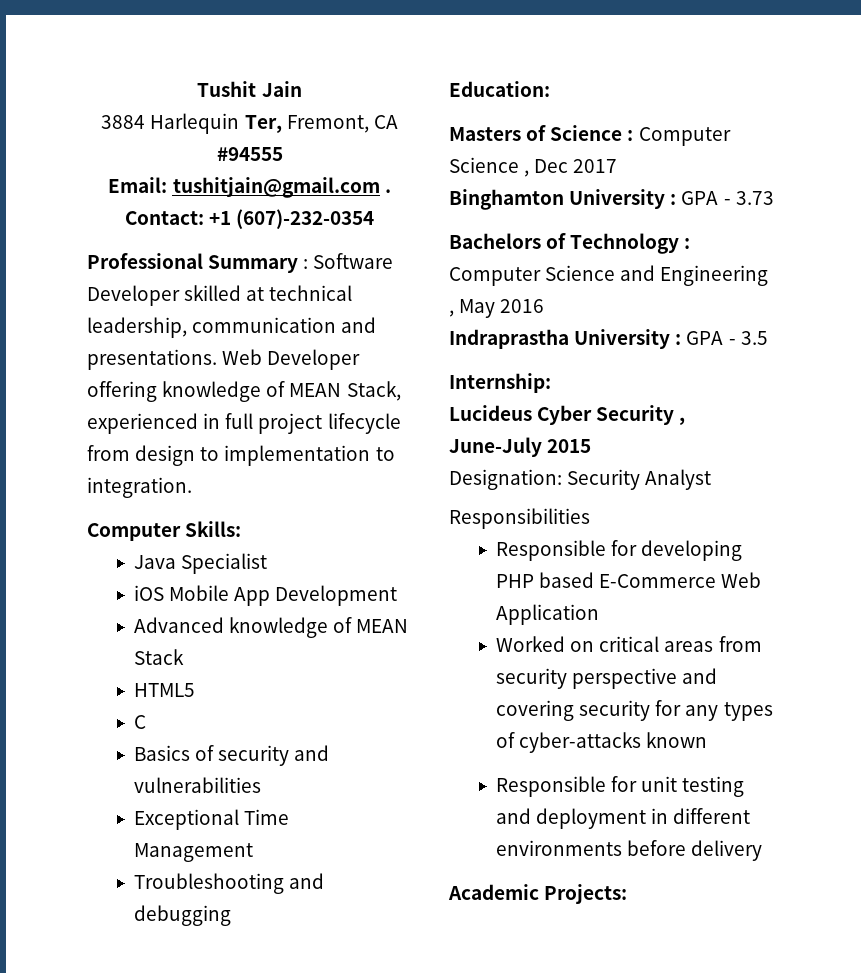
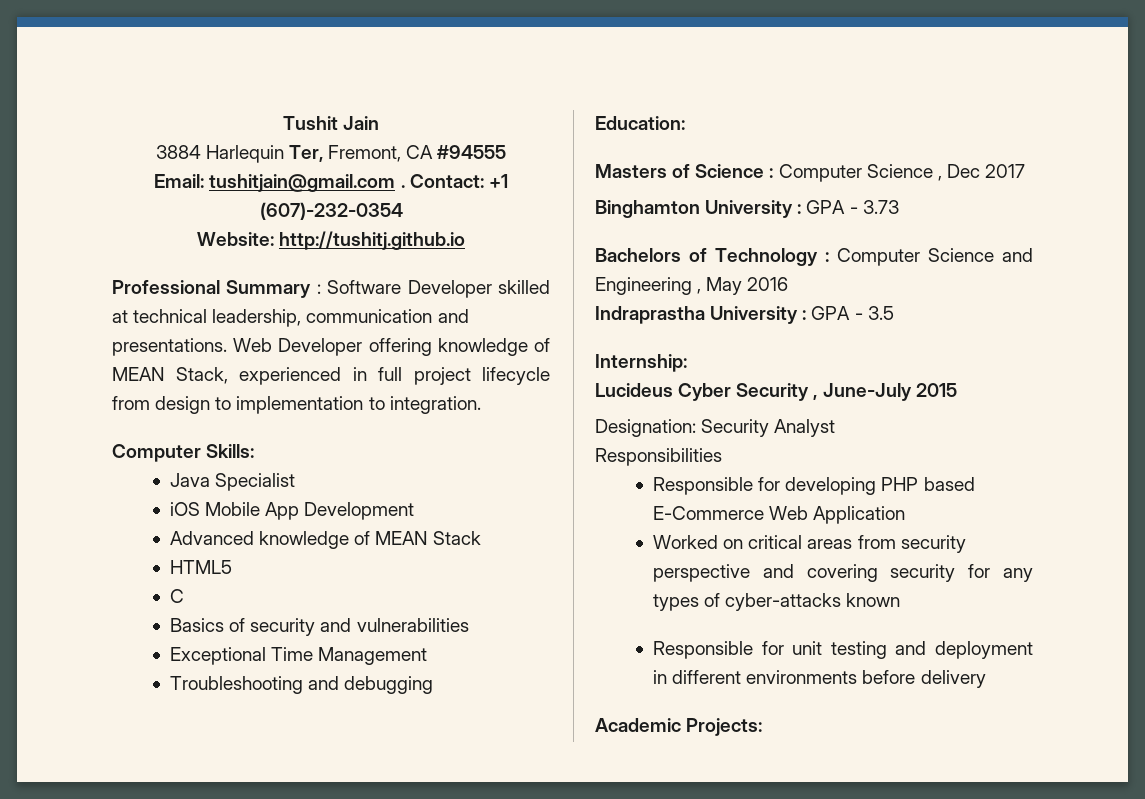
(375, 219) none -> [196,231,466,250] // Website: http://tushitj.github.io

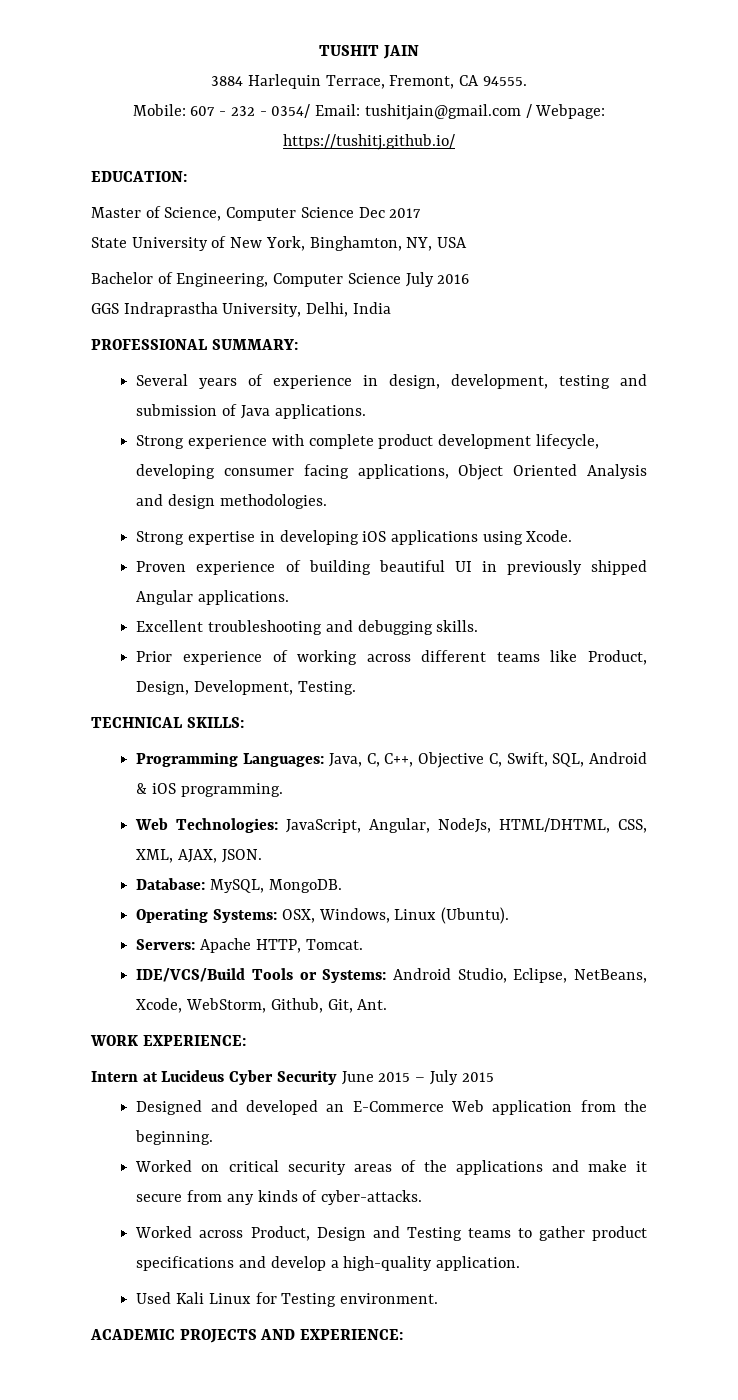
[282,116,380,130] Tushit Jain -> [319,45,419,59] TUSHIT JAIN
[288,145,323,162] Ter, -> [325,75,385,89] Terrace,
[437,145,507,159] [154,174,508,192] [259,202,403,220] [196,231,466,250] [112,280,550,298] [112,309,469,327] [112,338,550,356] [112,367,550,385] [112,396,481,414] [112,444,255,462] [169,473,296,491] [169,502,415,520] [169,531,481,549] [169,560,232,574] [169,589,184,603] [169,618,469,636] [169,647,428,665] [169,676,434,694] [595,116,685,130] [595,164,942,182] #94555 // Email: tushitjain@gmail.com . Contact: +1 (607)-232-0354 // Website: http://tushitj.github.io // Professional Summary : Software Developer skilled at technical leadership, communication and presentations. Web Developer offering knowledge of MEAN Stack, experienced in full project lifecycle from design to implementation to integration. // Computer Skills: // Java Specialist // iOS Mobile App Development // Advanced knowledge of MEAN Stack // HTML5 // C // Basics of security and vulnerabilities // Exceptional Time Management // Troubleshooting and debugging // Education: // Masters of Science : Computer Science , -> [482,76,527,86] [132,104,606,120] [283,134,455,150] [91,171,187,182] [91,206,354,221] 94555. // Mobile: 607 - 232 - 0354/ Email: tushitjain@gmail.com / Webpage: https://tushitj.github.io/ // EDUCATION: // Master of Science, Computer Science
[595,200,899,218] [595,248,1033,266] [595,277,789,295] [595,306,894,324] [595,354,687,372] [595,383,957,401] [595,419,836,437] [595,448,722,466] [652,477,975,495] [652,506,906,524] [652,535,966,553] [652,564,1033,582] [652,593,901,611] [652,641,1033,659] [652,670,986,688] [595,718,763,736] Binghamton University : GPA - 3.73 // Bachelors of Technology : Computer Science and Engineering , May 2016 // Indraprastha University : GPA - 3.5 // Internship: // Lucideus Cyber Security , June-July 2015 // Designation: Security Analyst // Responsibilities // Responsible for developing PHP based E-Commerce Web Application // Worked on critical areas from security perspective and covering security for any types of cyber-attacks known // Responsible for unit testing and deployment in different environments before delivery // Academic Projects: -> [91,236,468,251] [91,272,470,287] [91,302,391,317] [91,339,298,350] [136,374,647,389] [136,404,366,419] [136,434,599,449] [136,464,647,480] [136,494,327,509] [136,530,573,545] [136,560,647,575] [136,590,290,605] [136,620,479,635] [136,650,647,665] [136,680,356,695] [91,717,244,728] [136,752,647,768] [136,783,283,797] [135,818,647,833] [136,849,262,863] [136,878,342,893] [136,907,510,924] [136,938,363,953] [136,968,648,983] [136,998,388,1013] [90,1035,246,1046] [91,1070,494,1085] [136,1100,647,1115] [135,1130,214,1145] [135,1160,647,1175] [136,1190,423,1205] [135,1226,647,1241] [136,1256,521,1271] [136,1292,439,1307] [90,1329,404,1343] State University of New York, Binghamton, NY, USA // Bachelor of Engineering, Computer Science July 2016 // GGS Indraprastha University, Delhi, India // PROFESSIONAL SUMMARY: // Several years of experience in design, development, testing and submission of Java applications. // Strong experience with complete product development lifecycle, developing consumer facing applications, Object Oriented Analysis and design methodologies. // Strong expertise in developing iOS applications using Xcode. // Proven experience of building beautiful UI in previously shipped Angular applications. // Excellent troubleshooting and debugging skills. // Prior experience of working across different teams like Product, Design, Development, Testing. // TECHNICAL SKILLS: // Programming Languages: Java, C, C++, Objective C, Swift, SQL, Android & iOS programming. // Web Technologies: JavaScript, Angular, NodeJs, HTML/DHTML, CSS, XML, AJAX, JSON. // Database: MySQL, MongoDB. // Operating Systems: OSX, Windows, Linux (Ubuntu). // Servers: Apache HTTP, Tomcat. // IDE/VCS/Build Tools or Systems: Android Studio, Eclipse, NetBeans, Xcode, WebStorm, Github, Git, Ant. // WORK EXPERIENCE: // Intern at Lucideus Cyber Security June 2015 – July 2015 // Designed and developed an E-Commerce Web application from the beginning. // Worked on critical security areas of the applications and make it secure from any kinds of cyber-attacks. // Worked across Product, Design and Testing teams to gather product specifications and develop a high-quality application. // Used Kali Linux for Testing environment. // ACADEMIC PROJECTS AND EXPERIENCE:

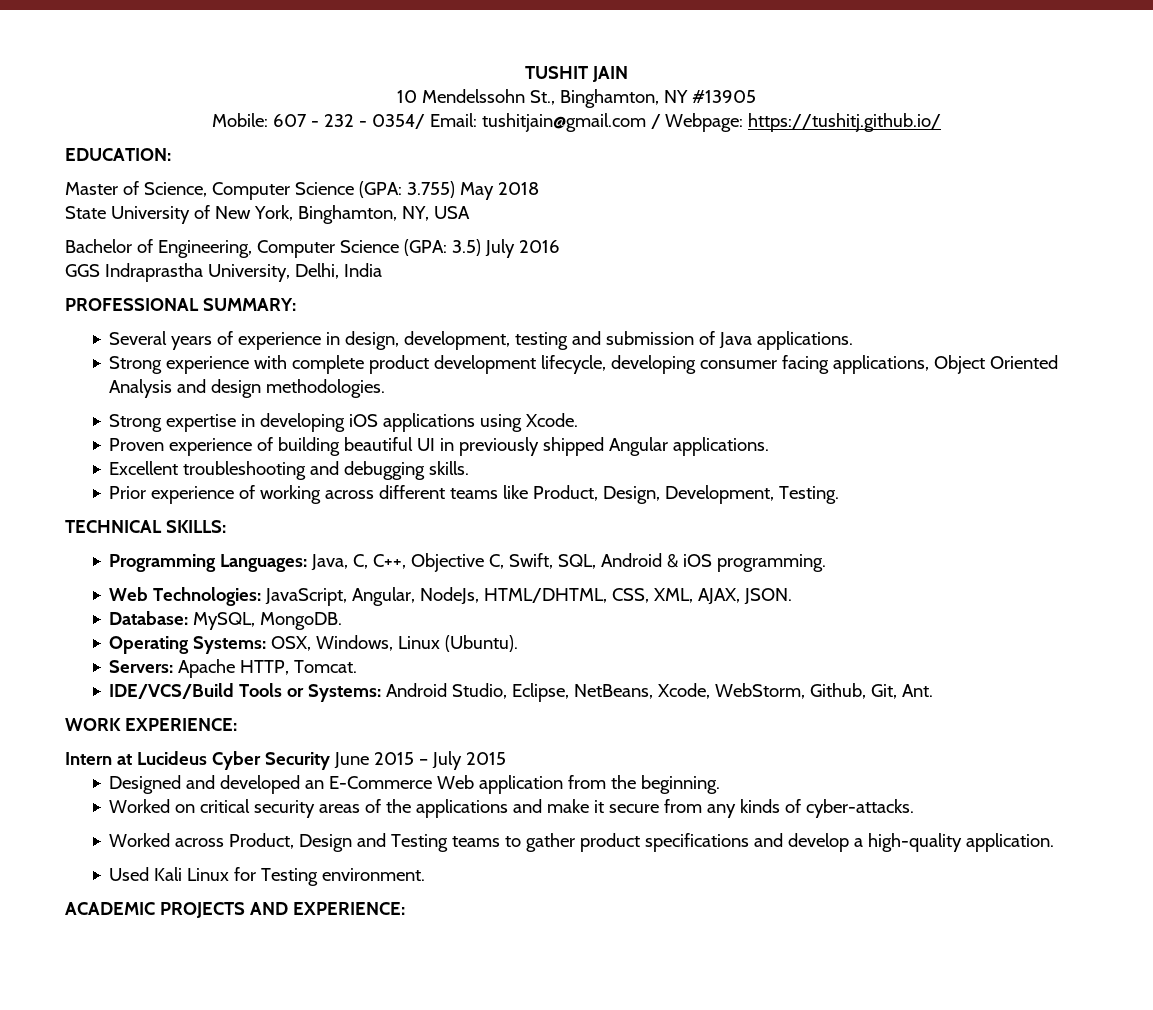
[211,74,527,89] 3884 Harlequin Terrace, Fremont, CA 94555. -> [397,89,756,108] 10 Mendelssohn St., Binghamton, NY #13905
[358,207,422,218] Dec 2017 -> [358,181,539,200] (GPA: 3.755) May 2018
(401, 278) none -> [403,239,481,256] (GPA: 3.5)

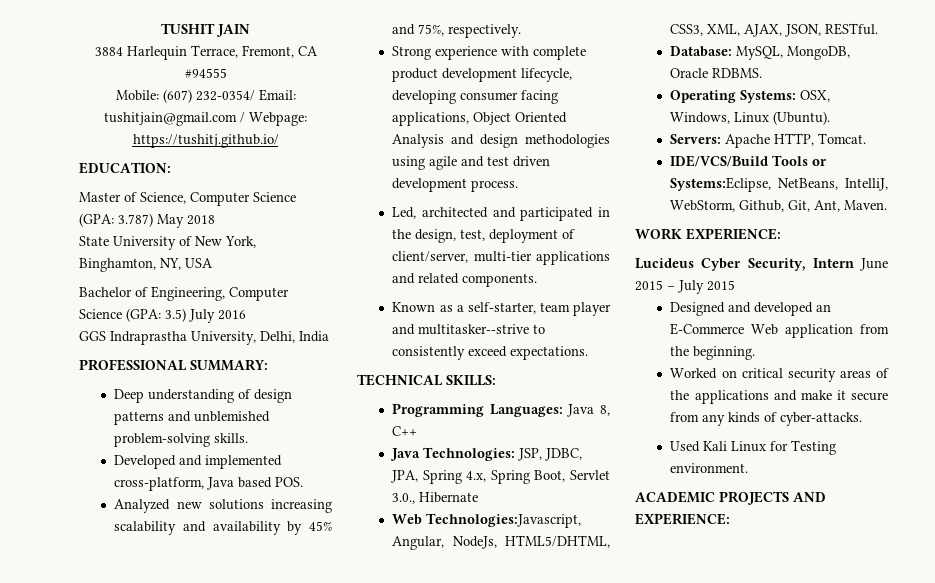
[397,89,756,108] [211,113,425,129] 10 Mendelssohn St., Binghamton, NY #13905 // Mobile: 607 - 232 - 0354/ -> [94,45,318,60] [184,68,227,78] [115,89,255,103] 3884 Harlequin Terrace, Fremont, CA #94555 // Mobile: (607) 232-0354/
[406,181,455,198] 3.755) -> [118,213,153,227] 3.787)
[109,331,854,350] Several years of experience in design, development, testing and submission of Java applications. -> [114,389,293,403] [114,411,271,425] [114,433,249,447] [114,455,283,469] [114,477,304,491] [114,499,332,513] [114,521,332,535] [392,24,522,38] Deep understanding of design patterns and unblemished problem-solving skills. // Developed and implemented cross-platform, Java based POS. // Analyzed new solutions increasing scalability and availability by 45% and 75%, respectively.
[266,379,386,398] [109,413,579,432] [109,437,770,456] [109,461,470,480] [109,485,840,504] [65,520,226,533] [109,553,827,572] [109,587,793,606] methodologies. // Strong expertise in developing iOS applications using Xcode. // Proven experience of building beautiful UI in previously shipped Angular applications. // Excellent troubleshooting and debugging skills. // Prior experience of working across different teams like Product, Design, Development, Testing. // TECHNICAL SKILLS: // Programming Languages: Java, C, C++, Objective C, Swift, SQL, Android & iOS programming. // Web Technologies: JavaScript, Angular, NodeJs, HTML/DHTML, CSS, XML, AJAX, JSON. -> [525,134,610,148] [392,156,551,170] [392,178,519,192] [392,207,610,221] [392,229,576,243] [392,251,610,265] [392,273,538,287] [392,302,611,316] [392,324,546,335] [392,346,589,360] [357,374,496,386] [392,403,610,417] [392,426,418,436] [390,447,583,461] [391,470,610,484] [392,492,479,504] [392,513,582,528] [392,535,610,550] [670,23,879,37] methodologies using agile and test driven development process. // Led, architected and participated in the design, test, deployment of client/server, multi-tier applications and related components. // Known as a self-starter, team player and multitasker--strive to consistently exceed expectations. // TECHNICAL SKILLS: // Programming Languages: Java 8, C++ // Java Technologies: JSP, JDBC, JPA, Spring 4.x, Spring Boot, Servlet 3.0., Hibernate // Web Technologies:Javascript, Angular, NodeJs, HTML5/DHTML, CSS3, XML, AJAX, JSON, RESTful.
[260,612,343,630] MongoDB. -> [787,46,851,60] [670,68,763,78] MongoDB, Oracle RDBMS.
[308,683,711,702] Systems: Android Studio, Eclipse, NetBeans, Xcode, -> [670,177,888,192] Systems:Eclipse, NetBeans, IntelliJ,
[902,684,934,697] Ant. -> [814,200,888,212] Ant, Maven.
[65,751,330,770] Intern at Lucideus Cyber Security -> [635,258,854,271] Lucideus Cyber Security, Intern
[109,833,1055,852] // Worked across Product, Design and Testing teams to gather product specifications and develop a high-quality application. -> (863, 419) none

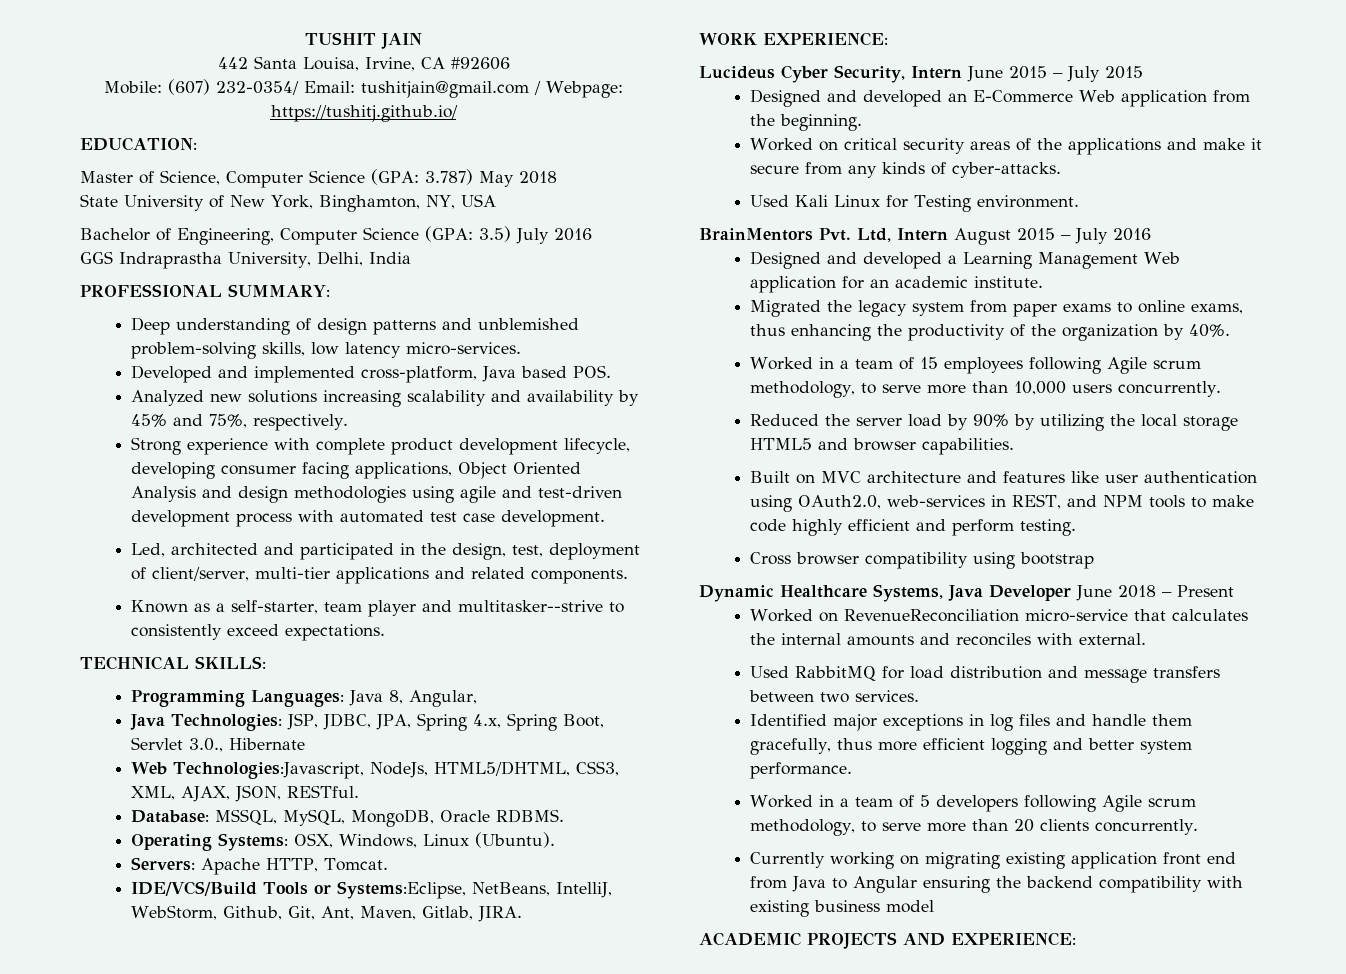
[94,45,318,60] [184,68,227,78] 3884 Harlequin Terrace, Fremont, CA #94555 -> [217,56,510,71] 442 Santa Louisa, Irvine, CA #92606
[214,433,249,443] skills. -> [262,342,522,358] skills, low latency micro-services.
[487,156,551,167] [392,178,519,192] test driven development process. -> [538,486,623,498] [131,510,606,527] test-driven development process with automated test case development.
[392,426,418,436] C++ -> [409,690,478,707] Angular,
[392,536,445,550] Angular, -> (365, 770) none
(733, 51) none -> [215,809,278,825] MSSQL,
[844,200,888,210] Maven. -> [360,906,523,922] Maven, Gitlab, JIRA.
(749, 468) none -> [699,228,1151,245] [750,251,1181,269] [750,276,1044,293] [750,300,1244,317] [750,324,1231,341] [750,357,1202,374] [750,381,1222,398] [750,414,1239,431] [750,438,1015,455] [750,471,1258,484] [750,494,1255,512] [750,519,1077,536] [750,552,1095,569] [699,584,1234,602] [750,609,1249,622] [750,633,1147,646] [750,666,1221,683] [749,690,920,703] [750,714,1193,731] [750,738,1193,755] [750,762,853,779] [750,795,1197,812] [750,819,1199,836] [750,852,1237,869] [750,876,1244,893] [750,900,935,917] // BrainMentors Pvt. Ltd, Intern August 2015 – July 2016 // Designed and developed a Learning Management Web application for an academic institute. // Migrated the legacy system from paper exams to online exams, thus enhancing the productivity of the organization by 40%. // Worked in a team of 15 employees following Agile scrum methodology, to serve more than 10,000 users concurrently. // Reduced the server load by 90% by utilizing the local storage HTML5 and browser capabilities. // Built on MVC architecture and features like user authentication using OAuth2.0, web-services in REST, and NPM tools to make code highly efficient and perform testing. // Cross browser compatibility using bootstrap // Dynamic Healthcare Systems, Java Developer June 2018 – Present // Worked on RevenueReconciliation micro-service that calculates the internal amounts and reconciles with external. // Used RabbitMQ for load distribution and message transfers between two services. // Identified major exceptions in log files and handle them gracefully, thus more efficient logging and better system performance. // Worked in a team of 5 developers following Agile scrum methodology, to serve more than 20 clients concurrently. // Currently working on migrating existing application front end from Java to Angular ensuring the backend compatibility with existing business model

